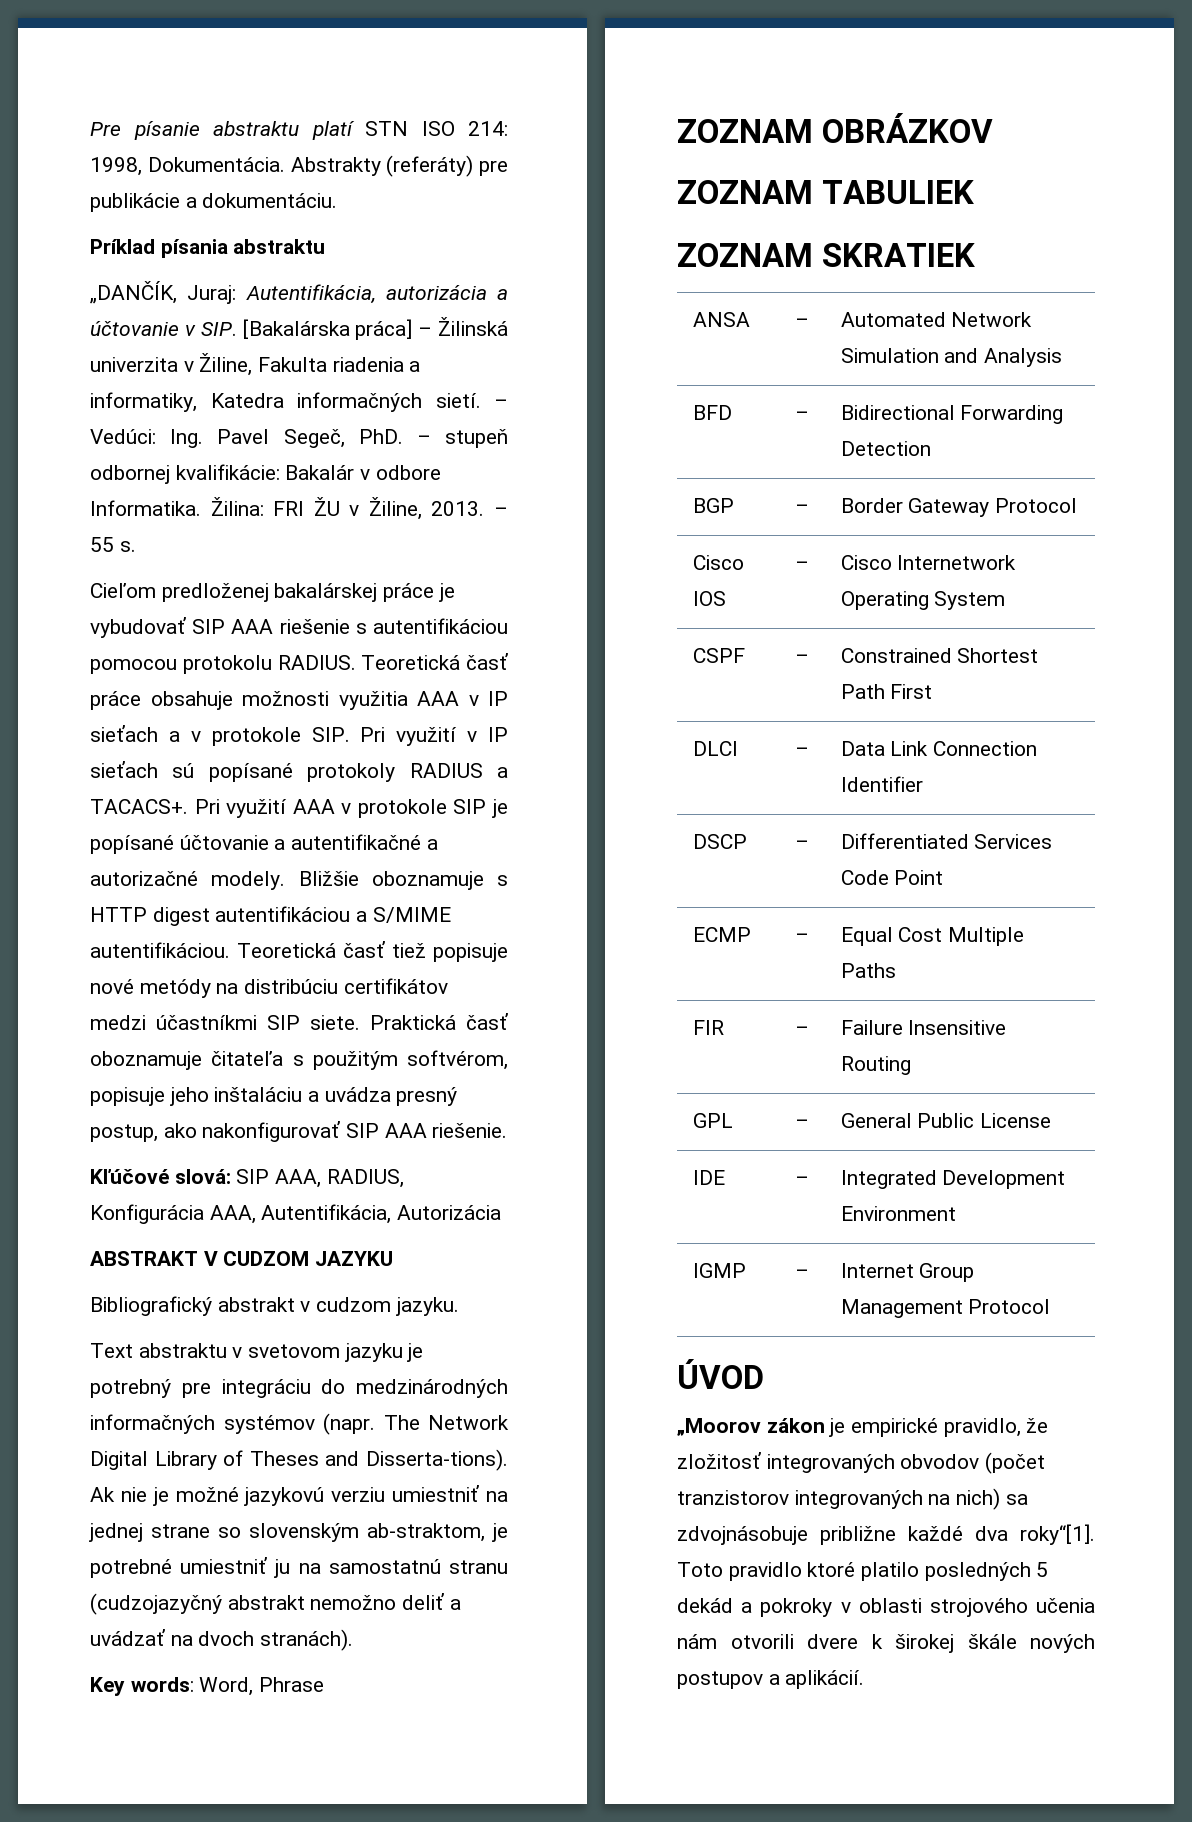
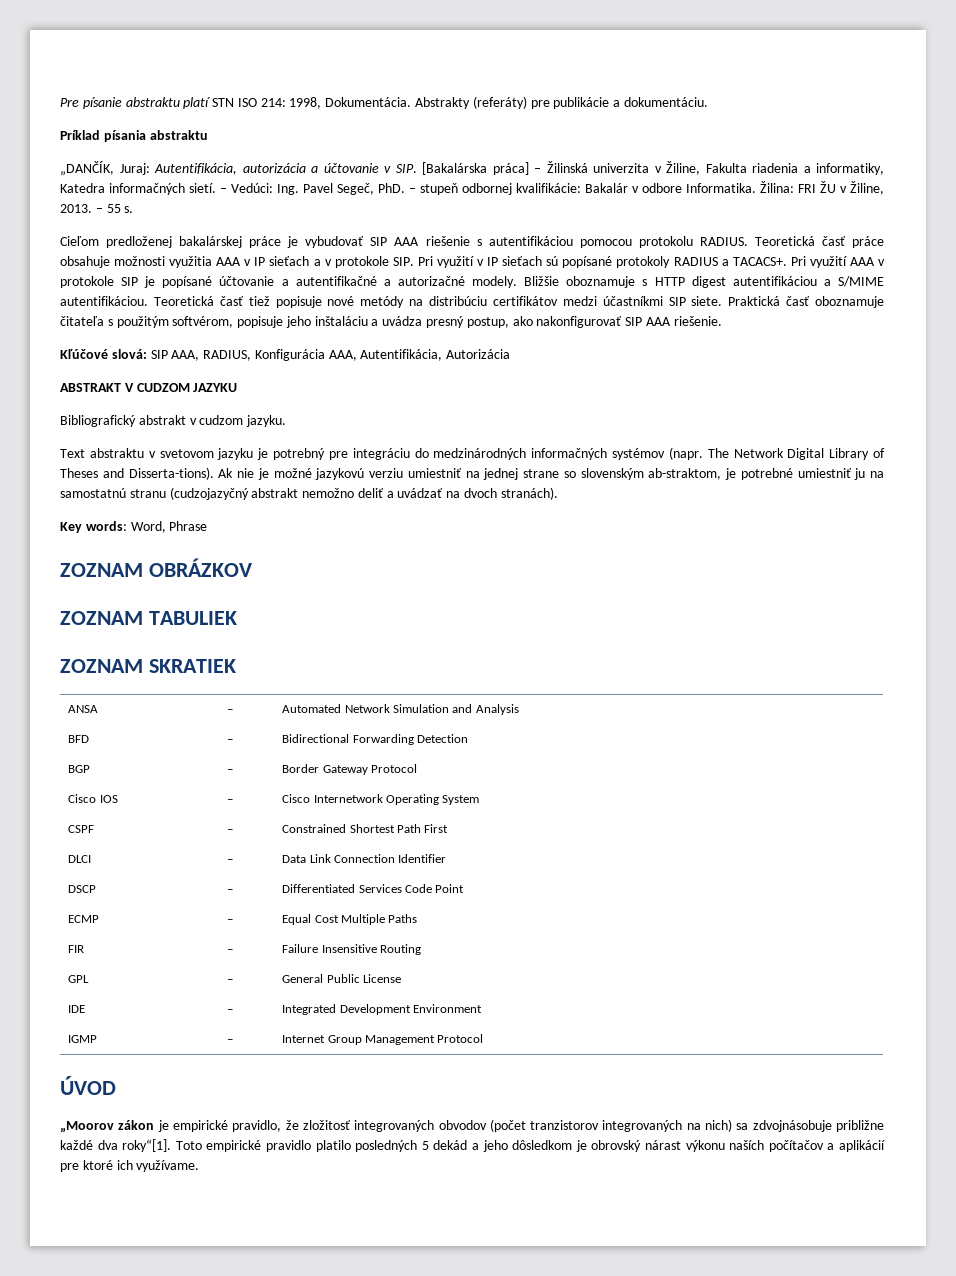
[728,1562,856,1581] pravidlo ktoré -> [206,1140,311,1152] empirické pravidlo
[760,1598,1095,1617] [677,1634,1095,1653] [677,1670,865,1689] pokroky v oblasti strojového učenia nám otvorili dvere k širokej škále nových postupov a aplikácií. -> [482,1140,886,1152] [60,1160,200,1172] jeho dôsledkom je obrovský nárast výkonu naších počítačov a aplikácií pre ktoré ich využívame.

